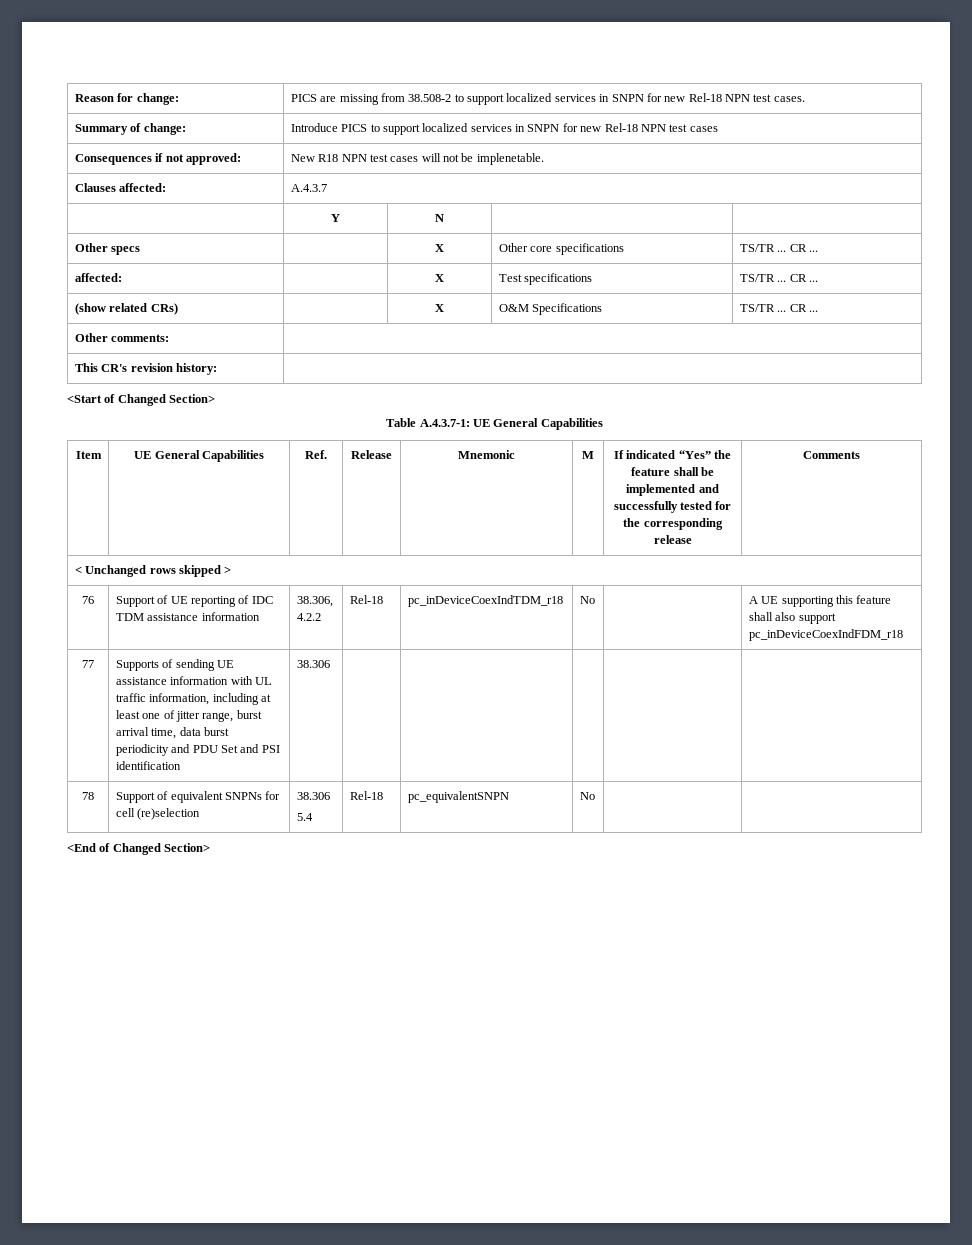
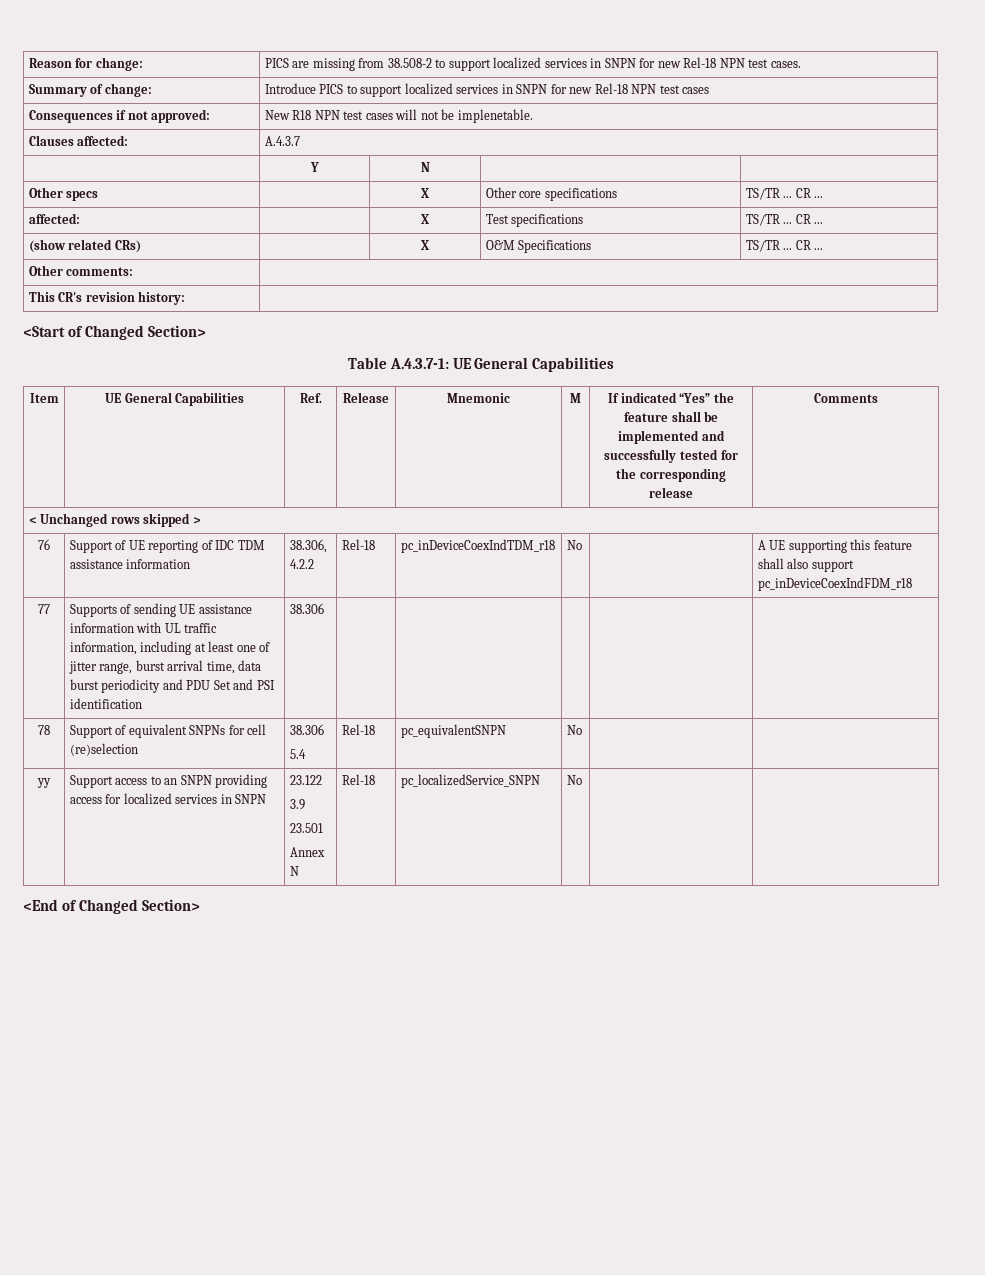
(595, 796) none -> [37,778,51,788] [69,774,268,788] [69,793,267,805] [289,775,322,785] [289,799,305,810] [289,823,323,833] [289,847,325,857] [289,866,299,876] [341,774,375,785] [400,774,540,788] [566,775,582,785] // yy | Support access to an SNPN providing access for localized services in SNPN | 23.122 // 3.9 // 23.501 // Annex N | Rel-18 | pc_localizedService_SNPN | No | |

